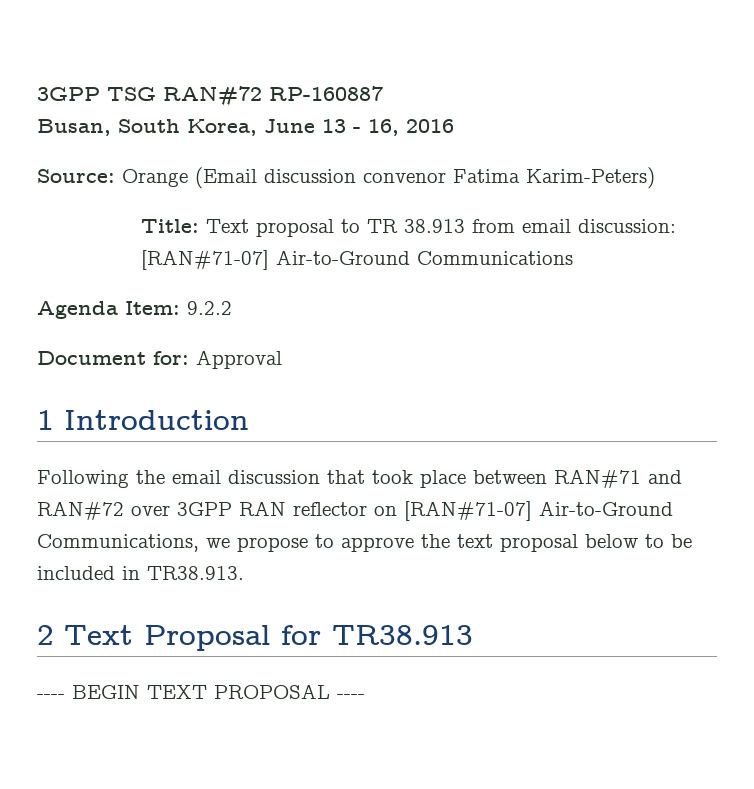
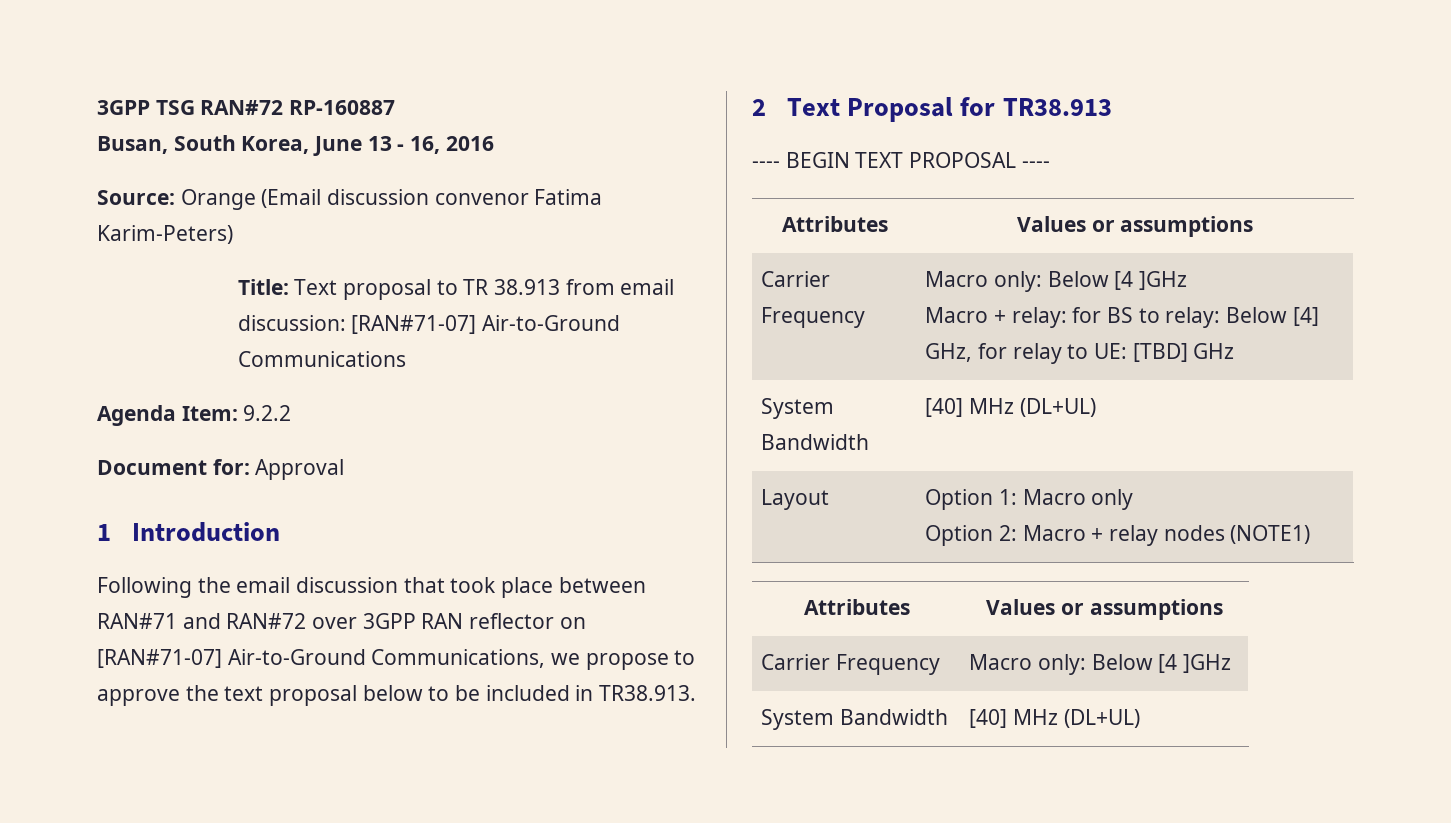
(365, 696) none -> [781,216,888,232] [1016,216,1254,237] [761,271,831,287] [761,307,866,328] [925,271,1188,292] [925,307,1319,328] [925,343,1235,364] [761,398,835,419] [761,434,870,450] [925,398,1096,417] [761,489,830,510] [925,489,1134,510] [925,525,1311,546] [803,599,910,615] [986,599,1223,620] [761,654,941,675] [969,654,1232,675] [761,709,949,730] [969,709,1140,728] // Attributes | Values or assumptions // Carrier Frequency | Macro only: Below [4 ]GHz // Macro + relay: for BS to relay: Below [4] GHz, for relay to UE: [TBD] GHz // System Bandwidth | [40] MHz (DL+UL) // Layout | Option 1: Macro only // Option 2: Macro + relay nodes (NOTE1) // Attributes | Values or assumptions // Carrier Frequency | Macro only: Below [4 ]GHz // System Bandwidth | [40] MHz (DL+UL)

